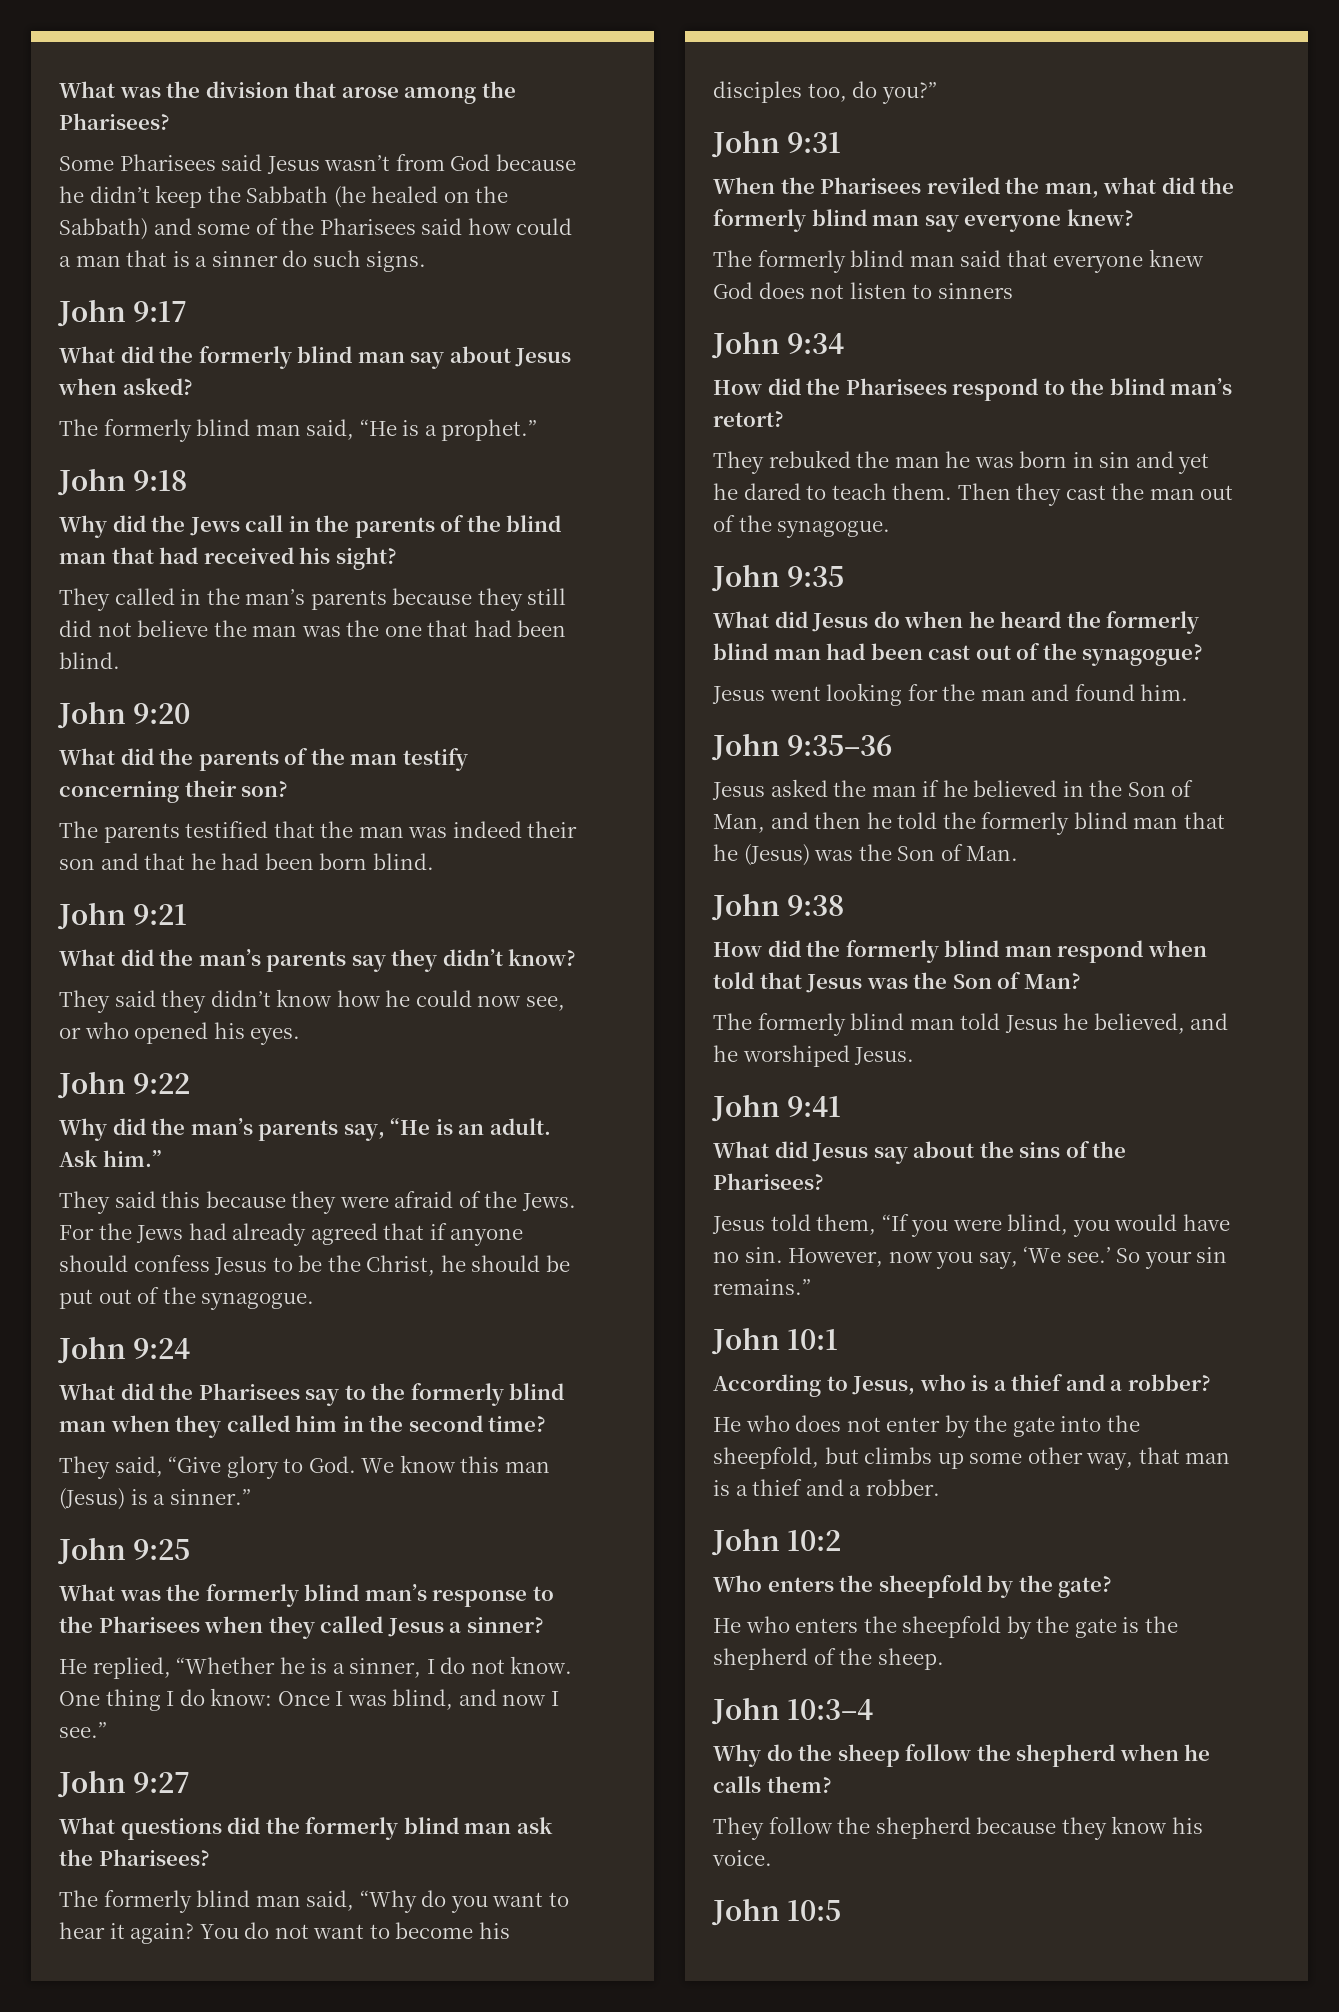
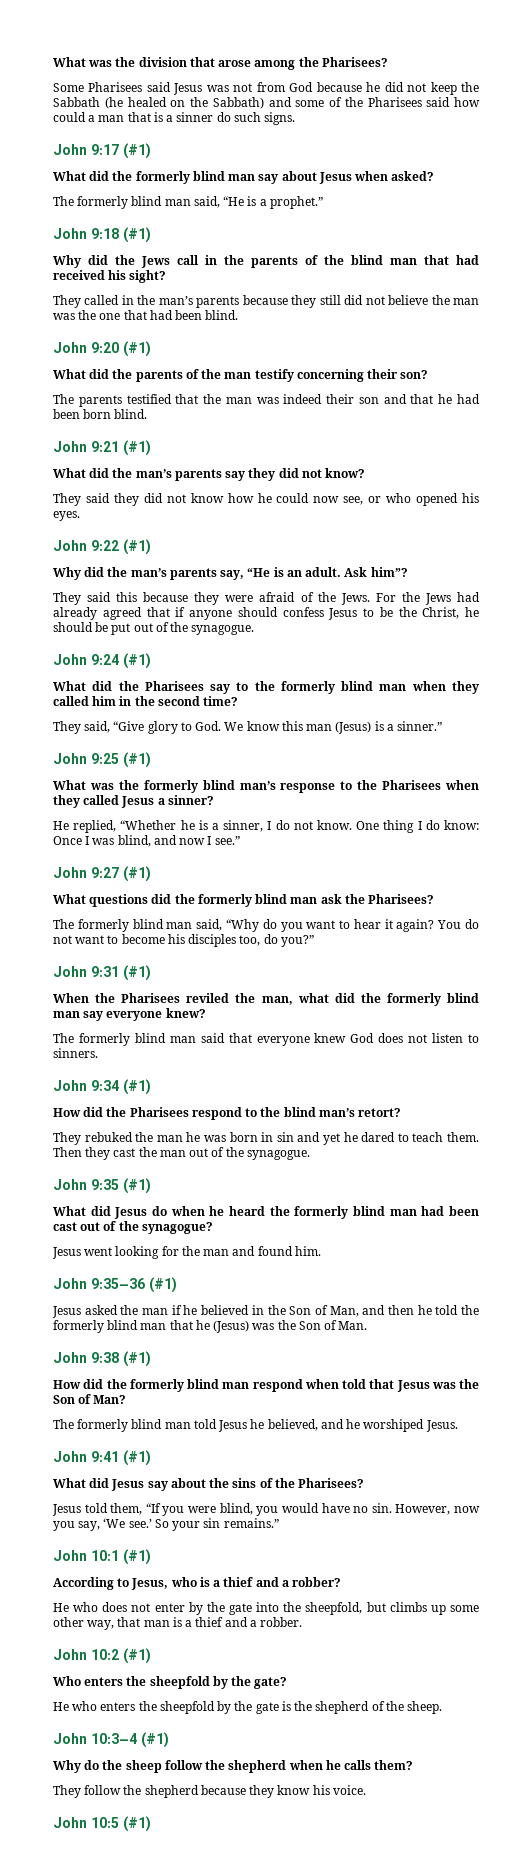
[324,155,391,171] wasn’t -> [206,83,253,92] was not
[89,186,150,203] didn’t -> [384,82,427,92] did not
(188, 311) none -> [123,143,151,159] (#1)
(188, 480) none -> [123,227,151,243] (#1)
(191, 713) none -> [123,341,151,357] (#1)
(188, 914) none -> [123,440,151,456] (#1)
[442,949,503,966] didn’t -> [278,468,322,478] did not
[210,990,271,1007] didn’t -> [143,493,186,503] did not
(191, 1083) none -> [123,539,151,555] (#1)
[102,1150,161,1167] him.” -> [370,567,408,577] him”?
(191, 1348) none -> [123,653,151,669] (#1)
(191, 1549) none -> [123,752,151,768] (#1)
(191, 1782) none -> [123,866,151,882] (#1)
(842, 142) none -> [123,965,151,981] (#1)
[937,283,1013,299] sinners -> [53,1048,98,1058] sinners.
(845, 343) none -> [123,1079,151,1095] (#1)
(845, 576) none -> [123,1178,151,1194] (#1)
(893, 745) none -> [149,1277,177,1293] (#1)
(845, 905) none -> [123,1351,151,1367] (#1)
(842, 1106) none -> [123,1450,151,1466] (#1)
(839, 1339) none -> [123,1549,151,1565] (#1)
(842, 1540) none -> [123,1648,151,1664] (#1)
(874, 1709) none -> [141,1732,169,1748] (#1)
(842, 1910) none -> [123,1816,151,1832] (#1)

